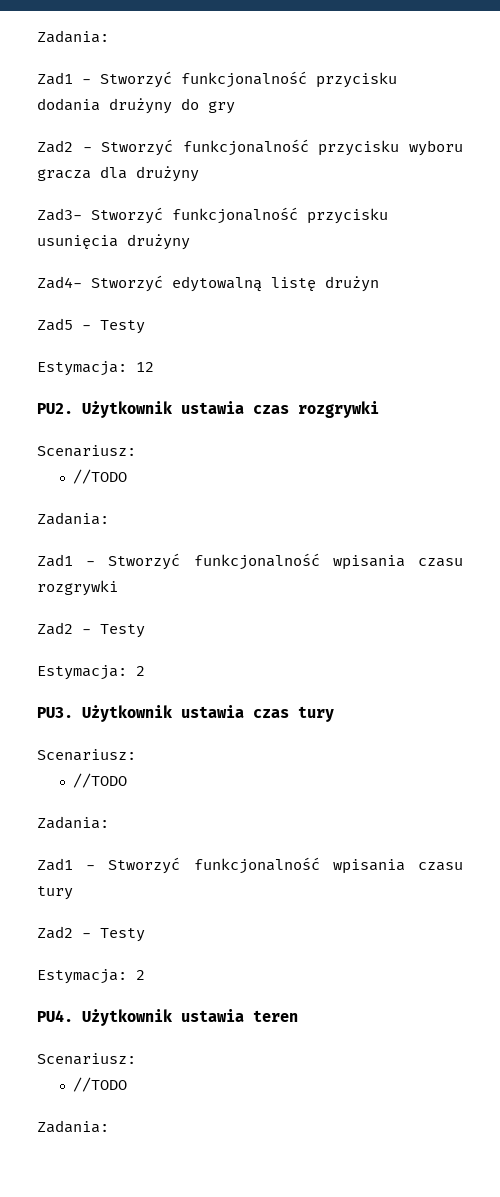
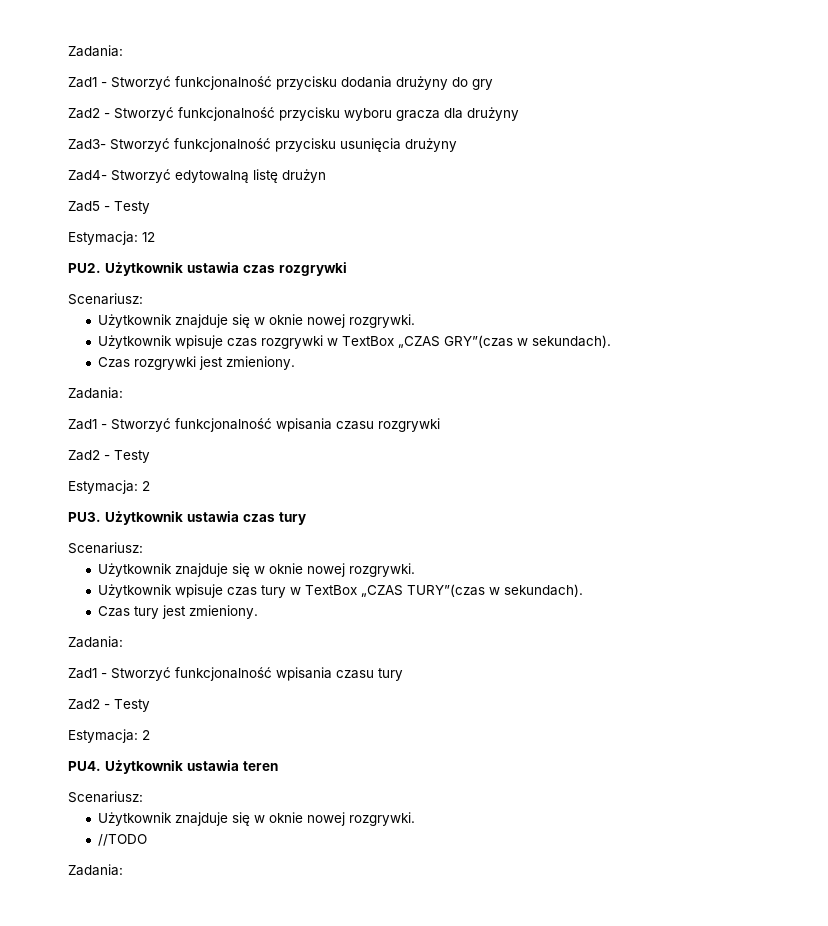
[73,469,128,484] //TODO -> [97,314,415,328] [97,335,611,349] [97,356,295,370] Użytkownik znajduje się w oknie nowej rozgrywki. // Użytkownik wpisuje czas rozgrywki w TextBox „CZAS GRY”(czas w sekundach). // Czas rozgrywki jest zmieniony.
[73,773,128,788] //TODO -> [97,563,415,577] [97,584,583,598] [97,605,258,619] Użytkownik znajduje się w oknie nowej rozgrywki. // Użytkownik wpisuje czas tury w TextBox „CZAS TURY”(czas w sekundach). // Czas tury jest zmieniony.
(136, 1059) none -> [97,812,415,826] // Użytkownik znajduje się w oknie nowej rozgrywki.

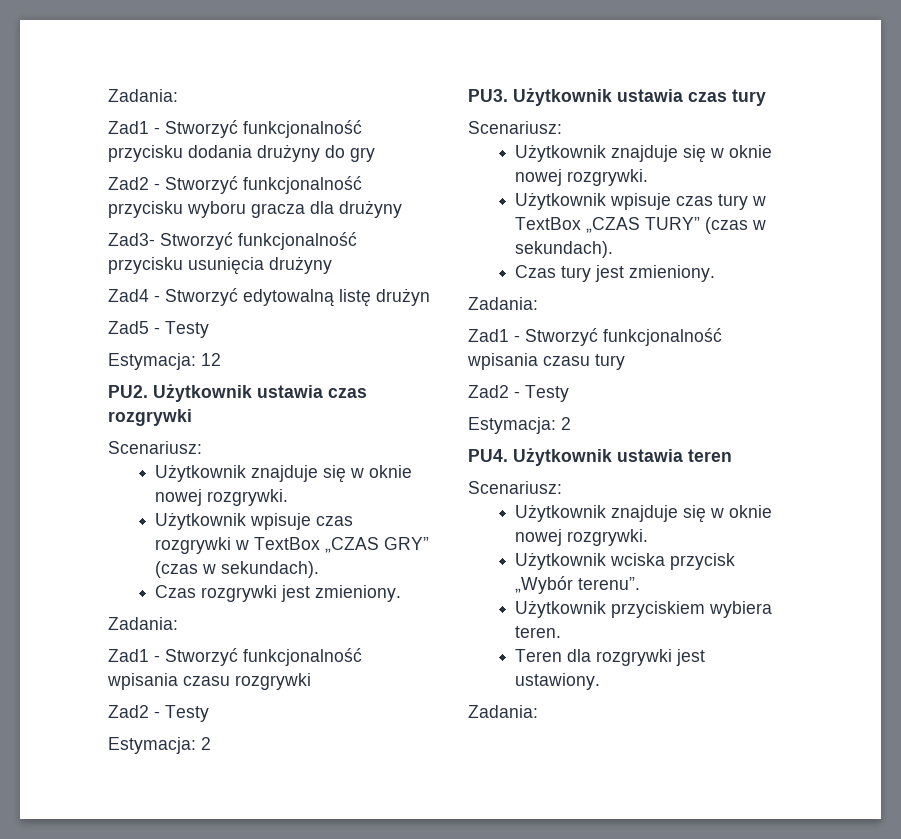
[68,170,107,181] Zad4- -> [108,289,160,302] Zad4 -
[443,335,513,348] GRY”(czas -> [384,537,430,550] [155,561,199,578] GRY” (czas
[406,584,485,597] TURY”(czas -> [645,217,749,234] TURY” (czas
[97,834,147,846] //TODO -> [515,552,736,570] [515,576,641,594] [515,600,773,618] [515,626,562,638] [515,649,706,666] [515,673,601,690] Użytkownik wciska przycisk „Wybór terenu”. // Użytkownik przyciskiem wybiera teren. // Teren dla rozgrywki jest ustawiony.

